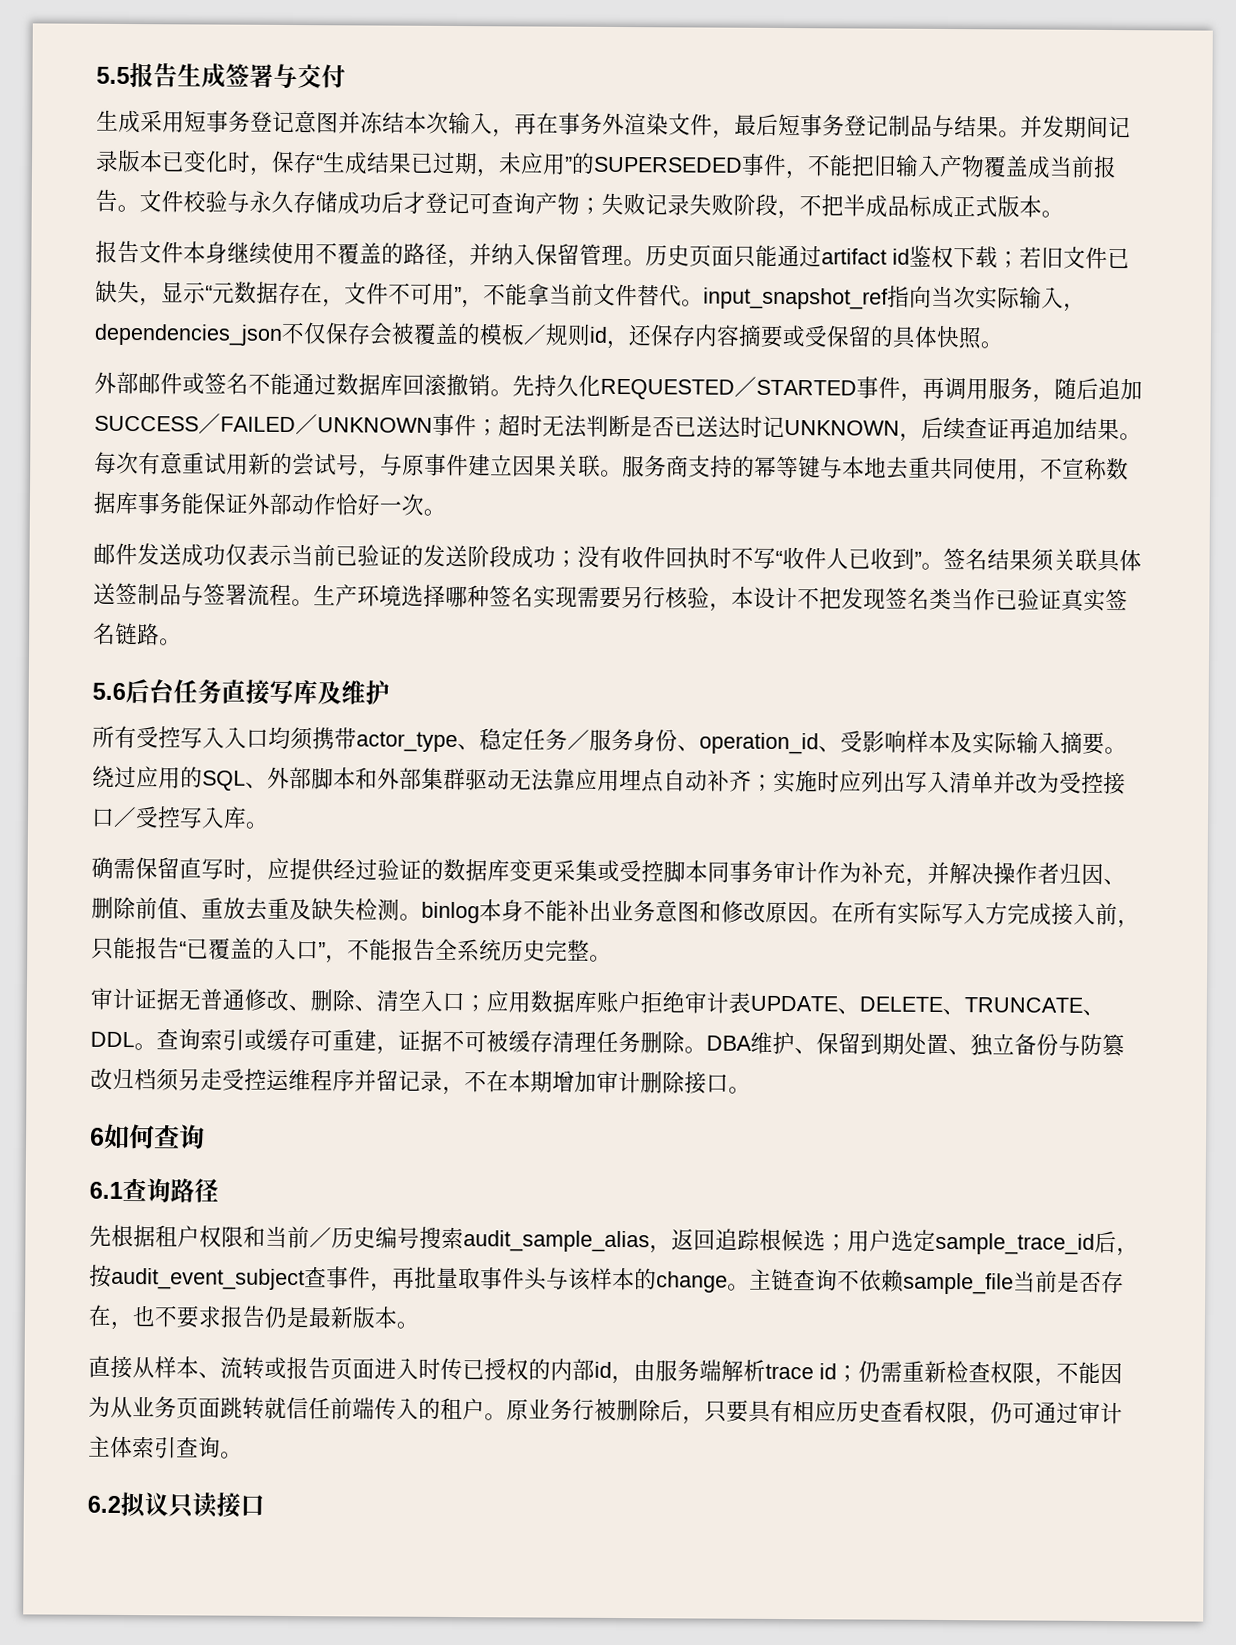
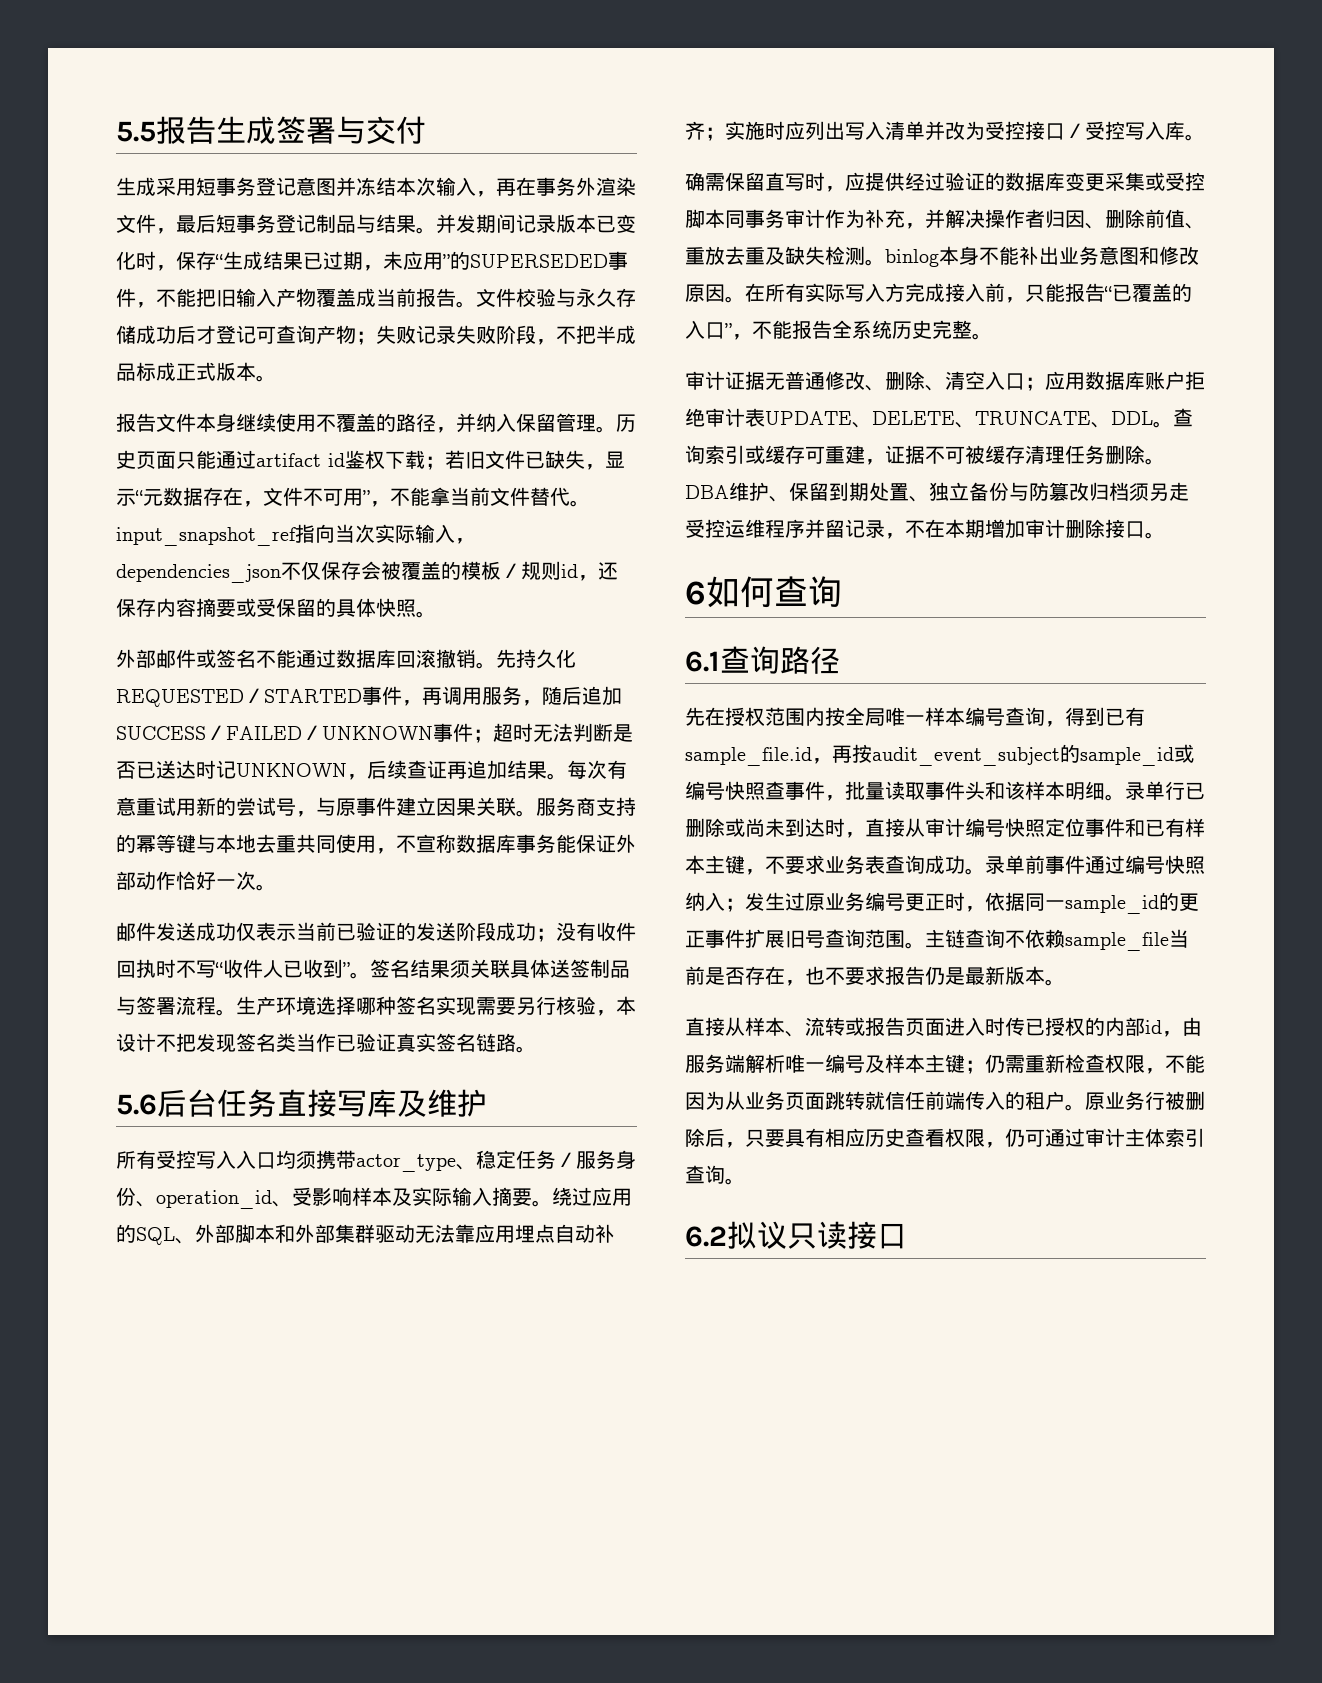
[111,1224,1139,1257] [89,1264,305,1291] 根据租户权限和当前／历史编号搜索audit_sample_alias，返回追踪根候选；用户选定sample_trace_id后，按audit_event_subject -> [705,707,1145,727] [685,744,1194,766] [685,781,765,800] 在授权范围内按全局唯一样本编号查询，得到已有sample_file.id，再按audit_event_subject的sample_id或编号快照
[392,1266,459,1289] 再批量 -> [845,781,905,800] 批量读
[546,1267,728,1293] 与该样本的change -> [985,781,1205,801] [685,818,1205,838] [685,855,1205,875] [685,892,1199,914] [685,929,905,948] 和该样本明细。录单行已删除或尚未到达时，直接从审计编号快照定位事件和已有样本主键，不要求业务表查询成功。录单前事件通过编号快照纳入；发生过原业务编号更正时，依据同一sample_id的更正事件扩展旧号查询范围
[765,1363,837,1380] trace id -> [785,1054,965,1073] 唯一编号及样本主键

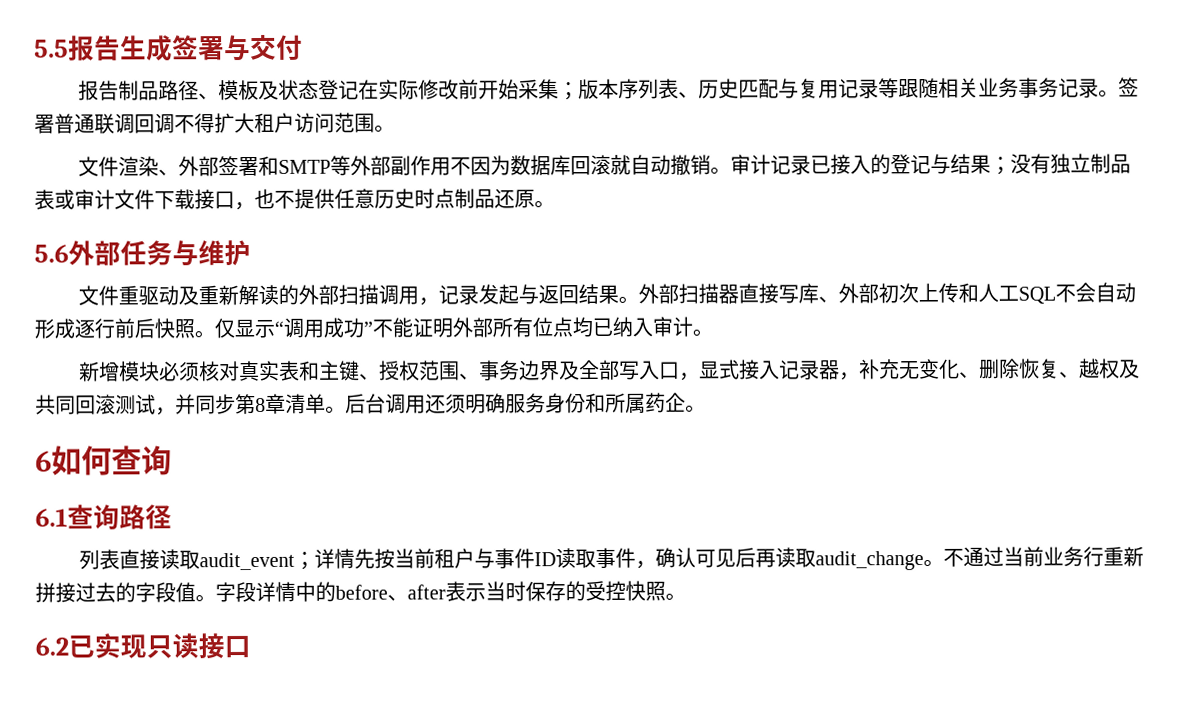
[116,177,636,197] [116,214,636,234] [116,251,628,271] [116,288,636,308] [116,325,636,345] [116,362,276,382] [116,413,636,433] [116,450,625,470] [116,487,590,507] [116,524,475,546] [116,561,618,583] [116,598,436,618] [116,649,576,669] [116,686,622,707] [116,723,633,743] [116,760,627,780] [116,797,636,817] [116,834,636,854] [116,871,276,891] [116,922,636,942] [116,959,630,979] [116,996,636,1016] [116,1033,536,1053] [116,1089,487,1117] [116,1150,636,1172] [116,1187,632,1209] [116,1224,615,1245] [685,121,1205,141] [685,172,1205,192] [685,209,1205,229] [685,246,1199,267] [685,283,1192,303] [685,320,992,340] [685,371,1205,391] [685,408,1193,428] [685,445,1165,465] [685,482,1189,502] [685,519,1145,539] 生成采用短事务登记意图并冻结本次输入，再在事务外渲染文件，最后短事务登记制品与结果。并发期间记录版本已变化时，保存“生成结果已过期，未应用”的SUPERSEDED事件，不能把旧输入产物覆盖成当前报告。文件校验与永久存储成功后才登记可查询产物；失败记录失败阶段，不把半成品标成正式版本。 // 报告文件本身继续使用不覆盖的路径，并纳入保留管理。历史页面只能通过artifact id鉴权下载；若旧文件已缺失，显示“元数据存在，文件不可用”，不能拿当前文件替代。input_snapshot_ref指向当次实际输入，dependencies_json不仅保存会被覆盖的模板／规则id，还保存内容摘要或受保留的具体快照。 // 外部邮件或签名不能通过数据库回滚撤销。先持久化REQUESTED／STARTED事件，再调用服务，随后追加SUCCESS／FAILED／UNKNOWN事件；超时无法判断是否已送达时记UNKNOWN，后续查证再追加结果。每次有意重试用新的尝试号，与原事件建立因果关联。服务商支持的幂等键与本地去重共同使用，不宣称数据库事务能保证外部动作恰好一次。 // 邮件发送成功仅表示当前已验证的发送阶段成功；没有收件回执时不写“收件人已收到”。签名结果须关联具体送签制品与签署流程。生产环境选择哪种签名实现需要另行核验，本设计不把发现签名类当作已验证真实签名链路。 // 5.6后台任务直接写库及维护 // 所有受控写入入口均须携带actor_type、稳定任务／服务身份、operation_id、受影响样本及实际输入摘要。绕过应用的SQL、外部脚本和外部集群驱动无法靠应用埋点自动补齐；实施时应列出写入清单并改为受控接口／受控写入库。 // 确需保留直写时，应提供经过验证的数据库变更采集或受控脚本同事务审计作为补充，并解决操作者归因、删除前值、重放去重及缺失检测。binlog本身不能补出业务意图和修改原因。在所有实际写入方完成接入前，只能报告“已覆盖的入口”，不能报告全系统历史完整。 // 审计证据无普通修改、删除、清空入口；应用数据库账户拒绝审计表UPDATE、DELETE、TRUNCATE、DDL。查询索引或缓存可重建，证据不可被缓存清理任务删除。DBA维护、保留到期处置、独立备份与防篡改归档须另走受控运维程序并留记录，不在本期增加审计删除接口 -> [77,77,1139,101] [34,112,395,135] [77,153,1131,177] [34,188,555,211] [34,240,251,267] [77,282,1136,306] [34,316,713,339] [78,358,1140,382] [35,392,686,416] 报告制品路径、模板及状态登记在实际修改前开始采集；版本序列表、历史匹配与复用记录等跟随相关业务事务记录。签署普通联调回调不得扩大租户访问范围。 // 文件渲染、外部签署和SMTP等外部副作用不因为数据库回滚就自动撤销。审计记录已接入的登记与结果；没有独立制品表或审计文件下载接口，也不提供任意历史时点制品还原。 // 5.6外部任务与维护 // 文件重驱动及重新解读的外部扫描调用，记录发起与返回结果。外部扫描器直接写库、外部初次上传和人工SQL不会自动形成逐行前后快照。仅显示“调用成功”不能证明外部所有位点均已纳入审计。 // 新增模块必须核对真实表和主键、授权范围、事务边界及全部写入口，显式接入记录器，补充无变化、删除恢复、越权及共同回滚测试，并同步第8章清单。后台调用还须明确服务身份和所属药企
[685,707,1145,727] [685,744,1194,766] [685,781,1205,801] [685,818,1205,838] [685,855,1205,875] [685,892,1199,914] [685,929,1189,951] [685,966,1065,986] [685,1017,1202,1037] [685,1054,1205,1074] [685,1091,1205,1111] [685,1128,1205,1148] [685,1165,725,1184] 先在授权范围内按全局唯一样本编号查询，得到已有sample_file.id，再按audit_event_subject的sample_id或编号快照查事件，批量读取事件头和该样本明细。录单行已删除或尚未到达时，直接从审计编号快照定位事件和已有样本主键，不要求业务表查询成功。录单前事件通过编号快照纳入；发生过原业务编号更正时，依据同一sample_id的更正事件扩展旧号查询范围。主链查询不依赖sample_file当前是否存在，也不要求报告仍是最新版本。 // 直接从样本、流转或报告页面进入时传已授权的内部id，由服务端解析唯一编号及样本主键；仍需重新检查权限，不能因为从业务页面跳转就信任前端传入的租户。原业务行被删除后，只要具有相应历史查看权限，仍可通过审计主体索引查询 -> [78,546,1144,571] [35,580,666,603] 列表直接读取audit_event；详情先按当前租户与事件ID读取事件，确认可见后再读取audit_change。不通过当前业务行重新拼接过去的字段值。字段详情中的before、after表示当时保存的受控快照
[727,1221,787,1249] 拟议 -> [68,633,147,659] 已实现

